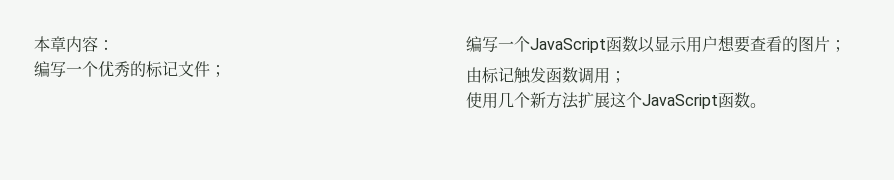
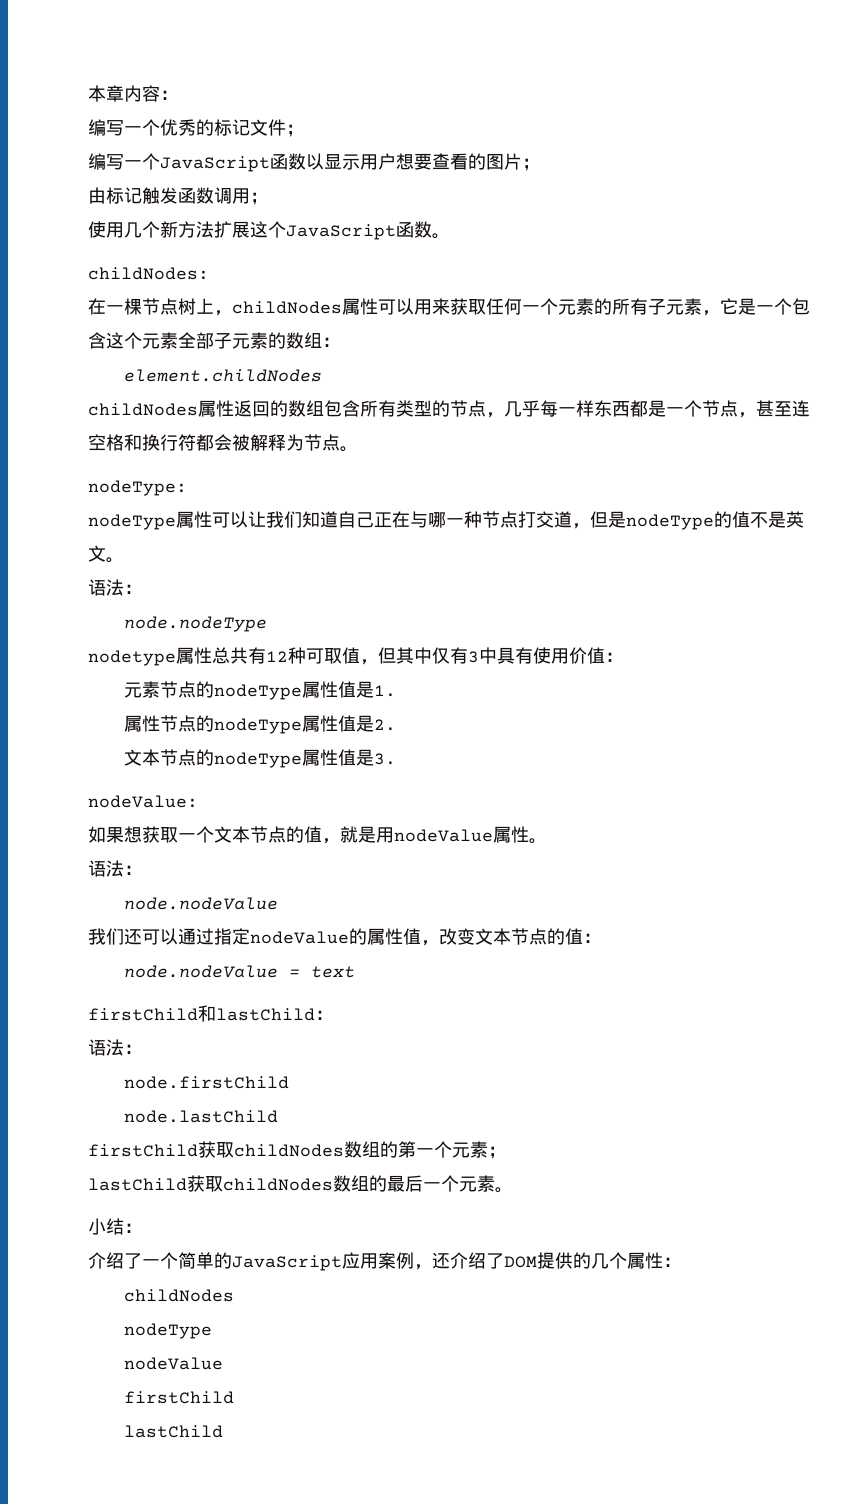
(766, 105) none -> [88,267,209,280] [88,298,810,316] [88,332,340,349] [123,369,322,382] [88,400,810,418] [88,434,358,452] [88,480,187,496] [88,511,804,530] [88,545,124,563] [88,579,142,596] [123,616,267,632] [88,647,623,666] [123,681,396,700] [123,715,396,734] [123,749,396,768] [88,795,198,808] [88,826,547,844] [88,860,142,877] [123,897,278,910] [88,928,601,946] [123,965,355,978] [88,1005,333,1022] [88,1039,142,1056] [123,1076,289,1089] [123,1110,278,1123] [88,1141,506,1159] [88,1175,513,1193] [88,1218,142,1235] [88,1252,681,1271] [123,1289,234,1302] [123,1323,212,1339] [123,1357,223,1370] [123,1391,234,1404] [123,1425,223,1438] // childNodes: // 在一棵节点树上，childNodes属性可以用来获取任何一个元素的所有子元素，它是一个包含这个元素全部子元素的数组： // element.childNodes // childNodes属性返回的数组包含所有类型的节点，几乎每一样东西都是一个节点，甚至连空格和换行符都会被解释为节点。 // nodeType: // nodeType属性可以让我们知道自己正在与哪一种节点打交道，但是nodeType的值不是英文。 // 语法： // node.nodeType // nodetype属性总共有12种可取值，但其中仅有3中具有使用价值： // 元素节点的nodeType属性值是1. // 属性节点的nodeType属性值是2. // 文本节点的nodeType属性值是3. // nodeValue: // 如果想获取一个文本节点的值，就是用nodeValue属性。 // 语法： // node.nodeValue // 我们还可以通过指定nodeValue的属性值，改变文本节点的值： // node.nodeValue = text // firstChild和lastChild： // 语法： // node.firstChild // node.lastChild // firstChild获取childNodes数组的第一个元素； // lastChild获取childNodes数组的最后一个元素。 // 小结： // 介绍了一个简单的JavaScript应用案例，还介绍了DOM提供的几个属性： // childNodes // nodeType // nodeValue // firstChild // lastChild

